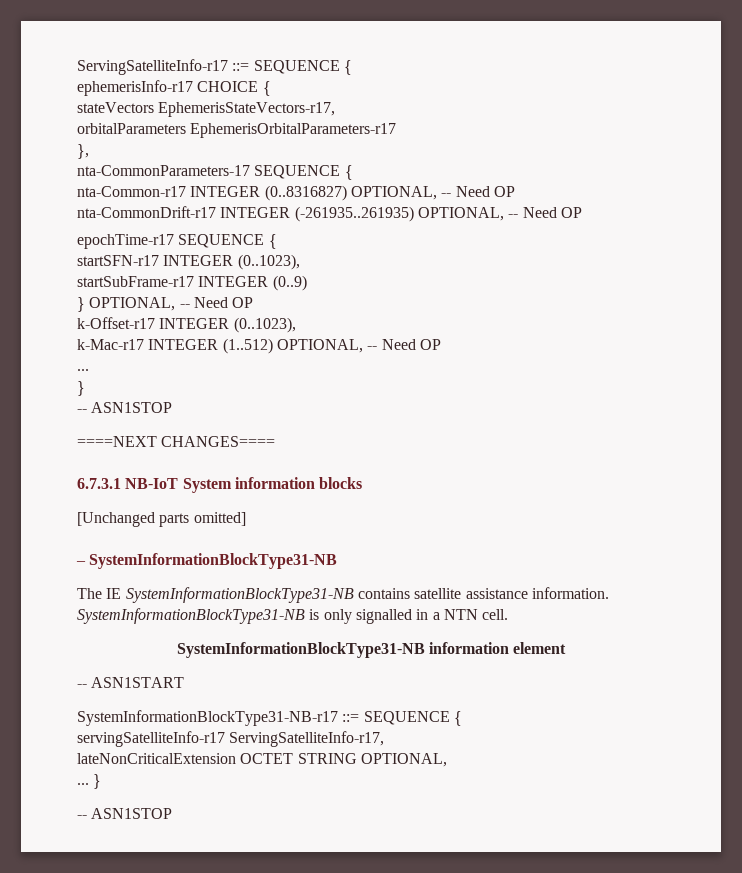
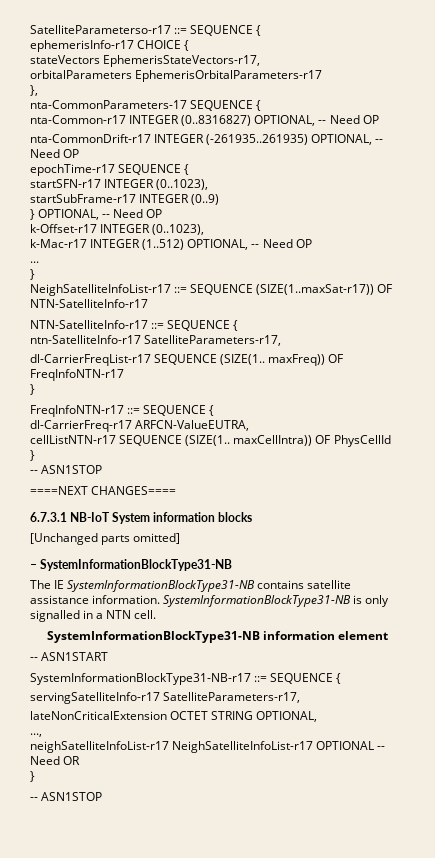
[77,59,228,75] ServingSatelliteInfo-r17 -> [30,25,171,34] SatelliteParameterso-r17
(85, 388) none -> [30,284,393,296] [30,299,148,308] [30,320,239,331] [30,335,282,346] [30,354,344,366] [30,369,124,381] [30,384,35,395] [30,405,215,417] [30,420,250,432] [30,435,391,447] [30,450,35,461] // NeighSatelliteInfoList-r17 ::= SEQUENCE (SIZE(1..maxSat-r17)) OF NTN-SatelliteInfo-r17 // NTN-SatelliteInfo-r17 ::= SEQUENCE { // ntn-SatelliteInfo-r17 SatelliteParameters-r17, // dl-CarrierFreqList-r17 SEQUENCE (SIZE(1.. maxFreq)) OF FreqInfoNTN-r17 // } // FreqInfoNTN-r17 ::= SEQUENCE { // dl-CarrierFreq-r17 ARFCN-ValueEUTRA, // cellListNTN-r17 SEQUENCE (SIZE(1.. maxCellIntra)) OF PhysCellId // }
[229,731,385,747] ServingSatelliteInfo-r17, -> [163,692,301,703] SatelliteParameters-r17,
[77,783,89,785] ... -> [30,733,42,737] [30,741,386,753] [30,756,81,765] ..., // neighSatelliteInfoList-r17 NeighSatelliteInfoList-r17 OPTIONAL -- Need OR //

